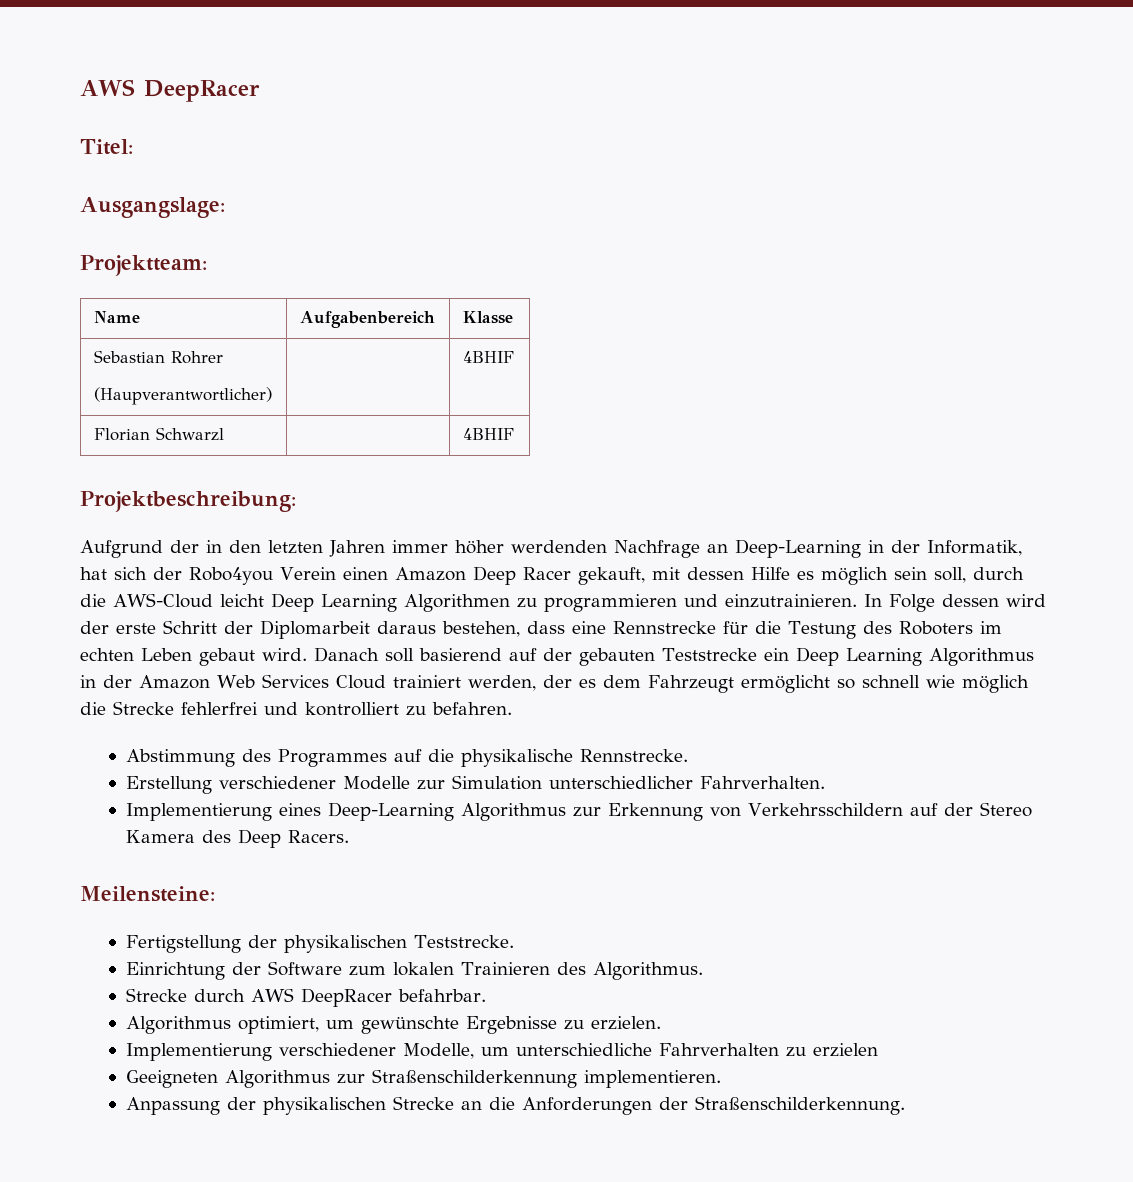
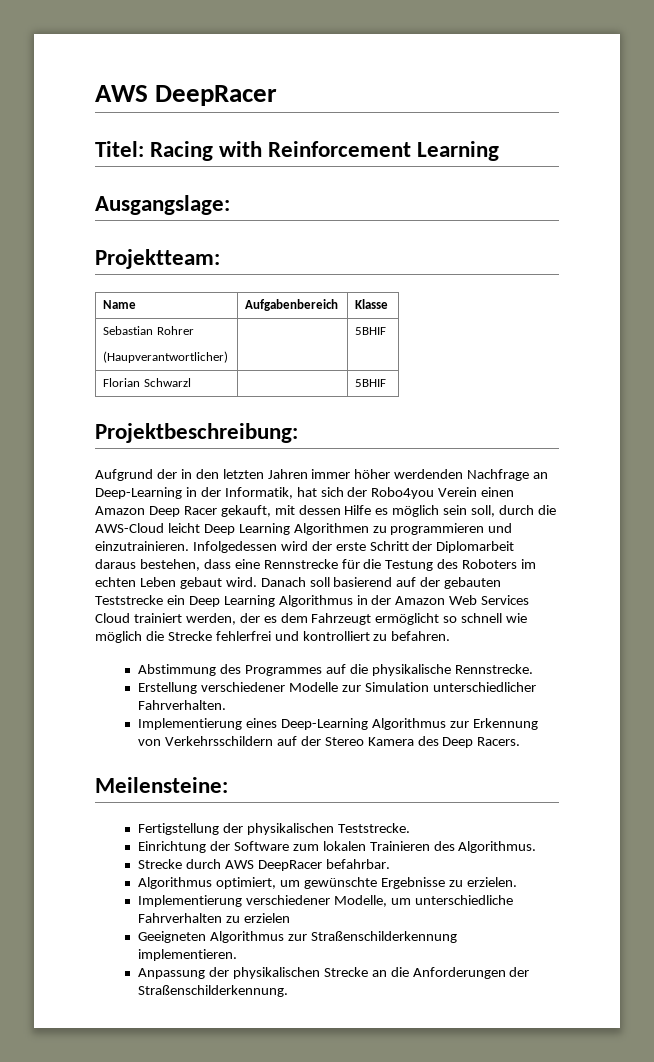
(133, 147) none -> [150,141,500,161] Racing with Reinforcement Learning
[462,351,514,363] 4BHIF -> [355,327,387,335] 5BHIF
[462,428,514,440] 4BHIF -> [355,379,387,387] 5BHIF
[863,594,999,612] In Folge dessen -> [192,541,277,553] Infolgedessen

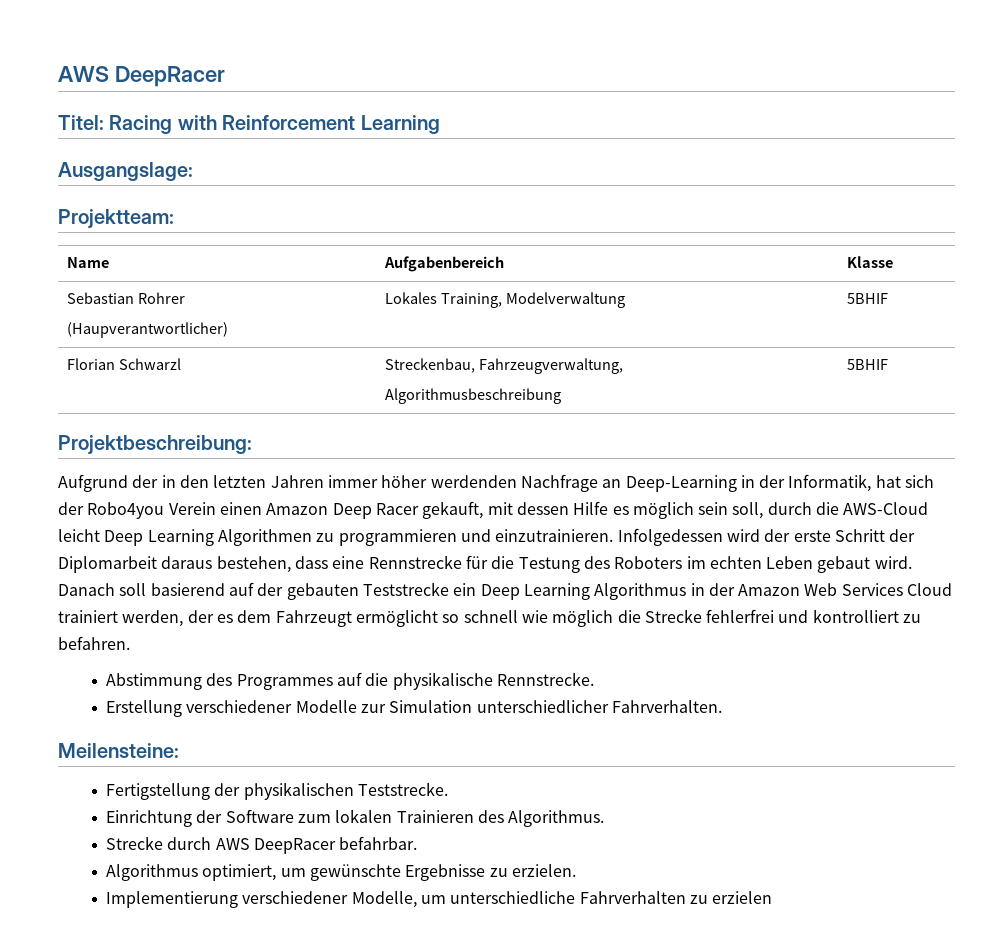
(229, 357) none -> [385,292,626,308] Lokales Training, Modelverwaltung
(191, 382) none -> [385,358,624,374] [385,388,562,404] Streckenbau, Fahrzeugverwaltung, // Algorithmusbeschreibung
[138,718,538,730] [138,736,521,748] // Implementierung eines Deep-Learning Algorithmus zur Erkennung von Verkehrsschildern auf der Stereo Kamera des Deep Racers. -> (723, 706) none
[138,931,457,943] [138,949,238,961] [138,967,530,979] [138,985,289,997] // Geeigneten Algorithmus zur Straßenschilderkennung implementieren. // Anpassung der physikalischen Strecke an die Anforderungen der Straßenschilderkennung. -> (773, 897) none

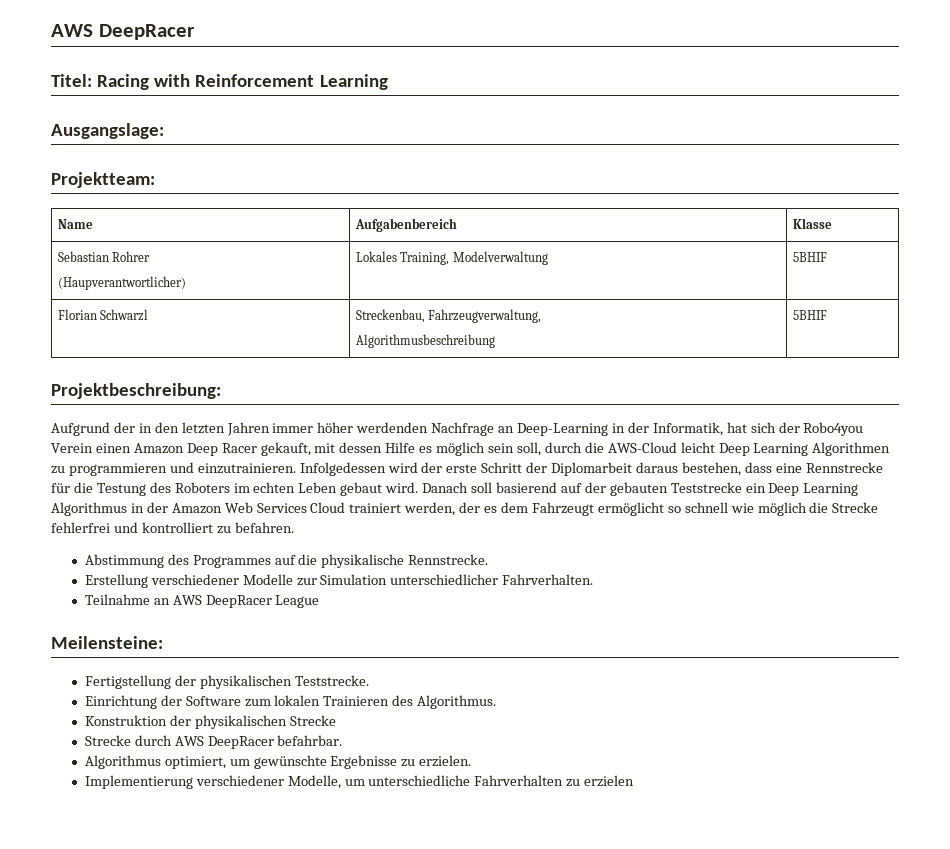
(723, 706) none -> [84,594,320,608] // Teilnahme an AWS DeepRacer League
(605, 818) none -> [84,715,336,729] // Konstruktion der physikalischen Strecke

